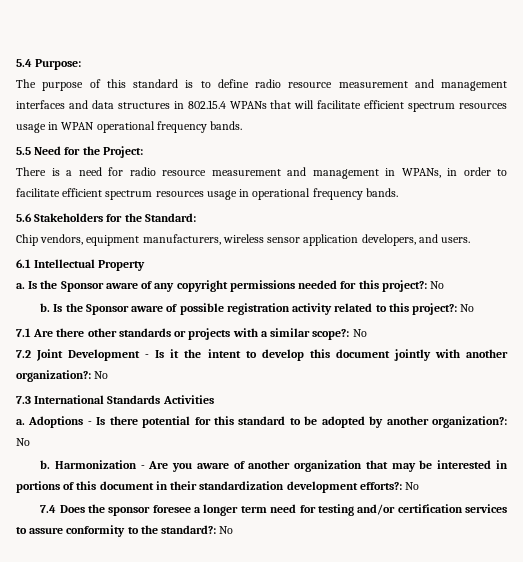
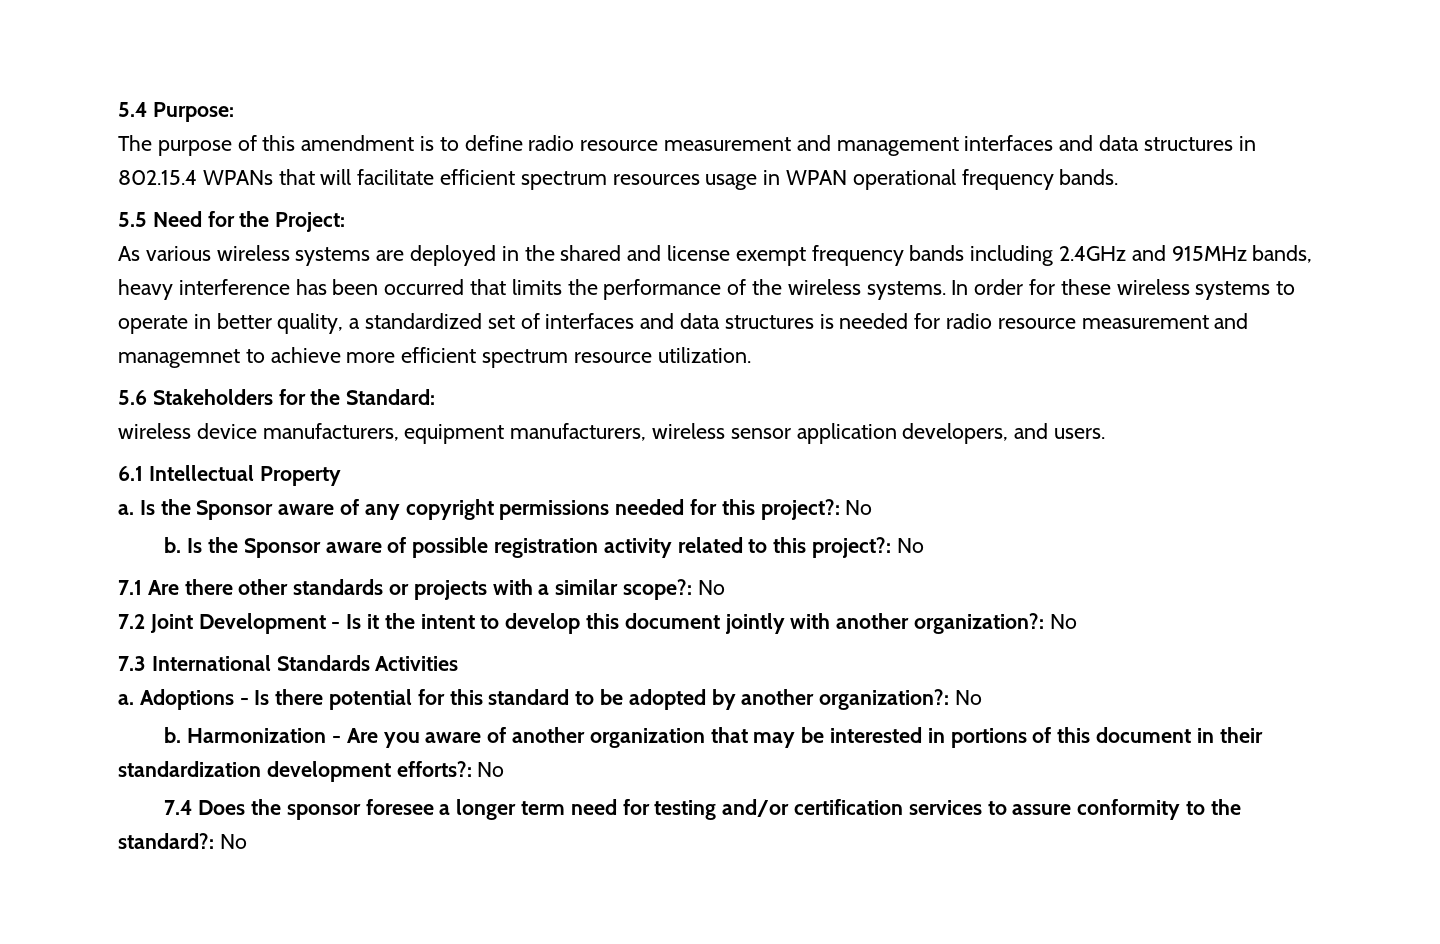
[133,79,178,88] standard -> [301,135,415,151] amendment
[16,167,102,176] There is a need -> [118,245,1313,266] [118,279,1296,300] [118,313,909,334] As various wireless systems are deployed in the shared and license exempt frequency bands including 2.4GHz and 915MHz bands, heavy interference has been occurred that limits the performance of the wireless systems. In order for these wireless systems to operate in better quality, a standardized set of interfaces and data structures is needed
[312,167,507,179] [16,188,398,200] management in WPANs, in order to facilitate efficient spectrum resources usage in operational frequency bands. -> [118,347,751,368] managemnet to achieve more efficient spectrum resource utilization.
[16,234,84,246] Chip vendors, -> [118,423,399,441] wireless device manufacturers,

